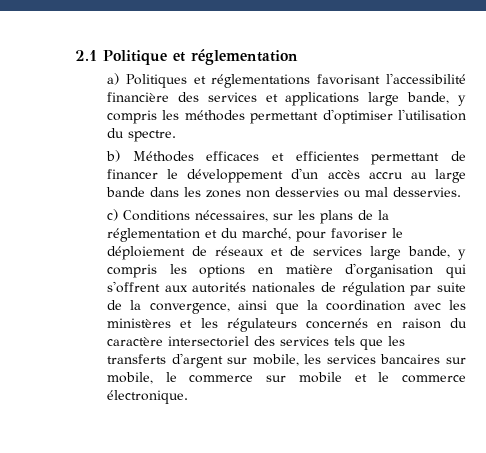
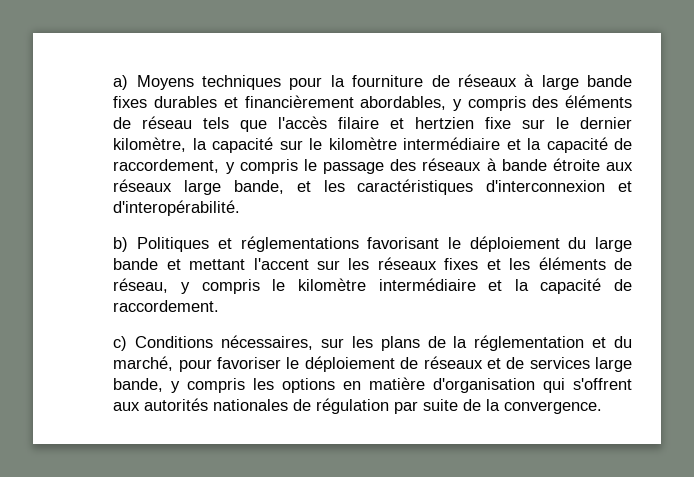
[75,49,298,65] [106,73,466,88] [106,92,467,106] [106,109,466,124] [106,128,176,142] [105,150,466,165] [106,168,466,183] [105,187,461,198] 2.1 Politique et réglementation // a) Politiques et réglementations favorisant l'accessibilité financière des services et applications large bande, y compris les méthodes permettant d'optimiser l'utilisation du spectre. // b) Méthodes efficaces et efficientes permettant de financer le développement d'un accès accru au large bande dans les zones non desservies ou mal desservies. -> [113,74,632,90] [113,95,633,111] [113,116,632,132] [113,137,632,153] [113,158,633,174] [113,179,632,195] [113,200,241,216] [113,236,633,252] [113,257,633,270] [113,278,632,294] [113,300,220,312] a) Moyens techniques pour la fourniture de réseaux à large bande fixes durables et financièrement abordables, y compris des éléments de réseau tels que l'accès filaire et hertzien fixe sur le dernier kilomètre, la capacité sur le kilomètre intermédiaire et la capacité de raccordement, y compris le passage des réseaux à bande étroite aux réseaux large bande, et les caractéristiques d'interconnexion et d'interopérabilité. // b) Politiques et réglementations favorisant le déploiement du large bande et mettant l'accent sur les réseaux fixes et les éléments de réseau, y compris le kilomètre intermédiaire et la capacité de raccordement.
[149,300,466,314] [106,318,467,332] [106,336,405,350] [106,353,466,368] [106,372,466,384] [106,390,188,404] convergence, ainsi que la coordination avec les ministères et les régulateurs concernés en raison du caractère intersectoriel des services tels que les transferts d'argent sur mobile, les services bancaires sur mobile, le commerce sur mobile et le commerce électronique. -> [504,401,603,414] convergence.

